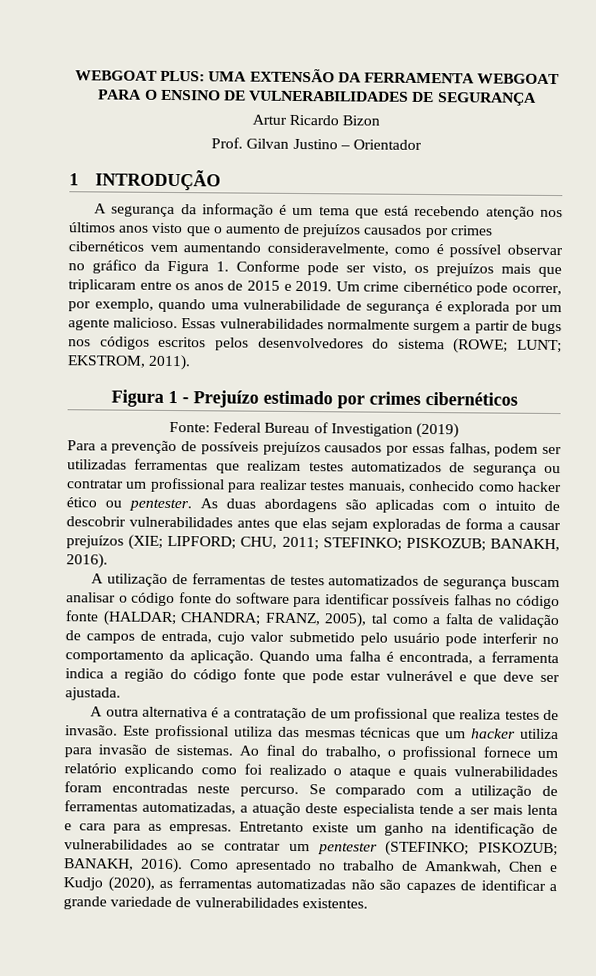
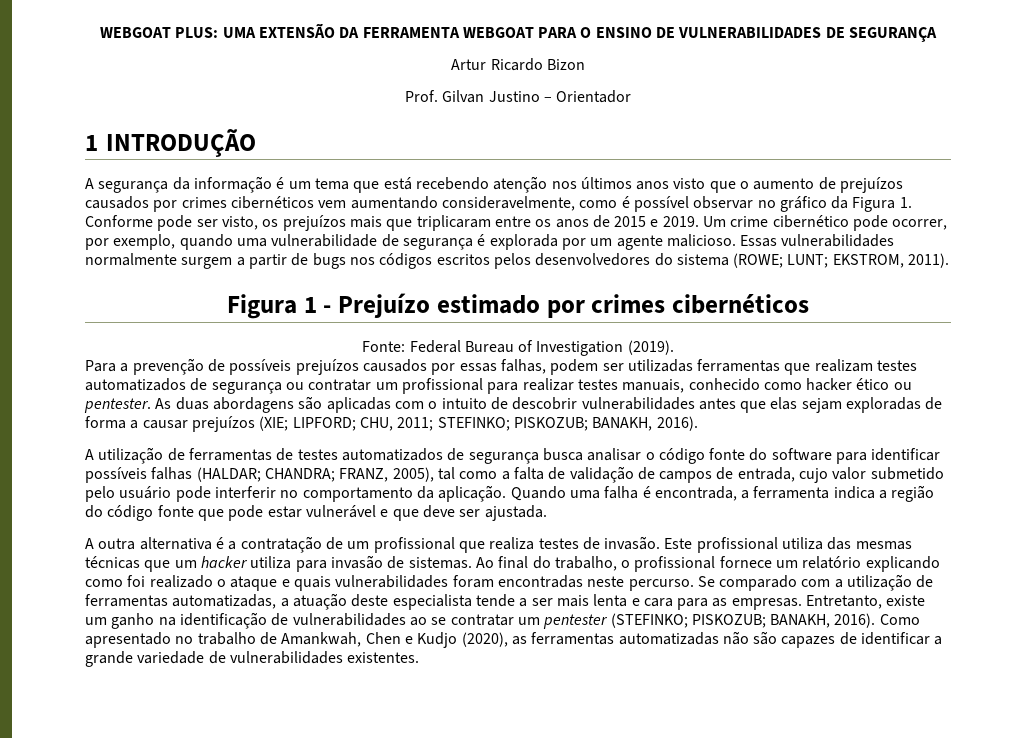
[415,422,459,439] (2019) -> [627,340,674,355] (2019).
[511,576,560,588] buscam -> [542,448,583,461] busca
[495,595,560,610] [65,610,99,622] no código fonte -> (193, 473) none
[239,821,305,833] Entretanto -> [806,595,883,609] Entretanto,

